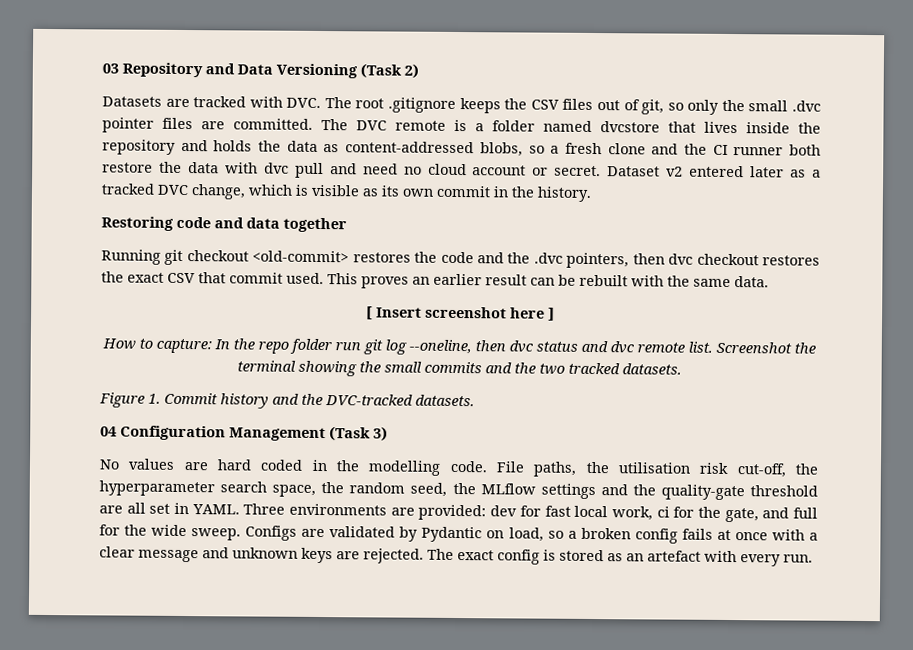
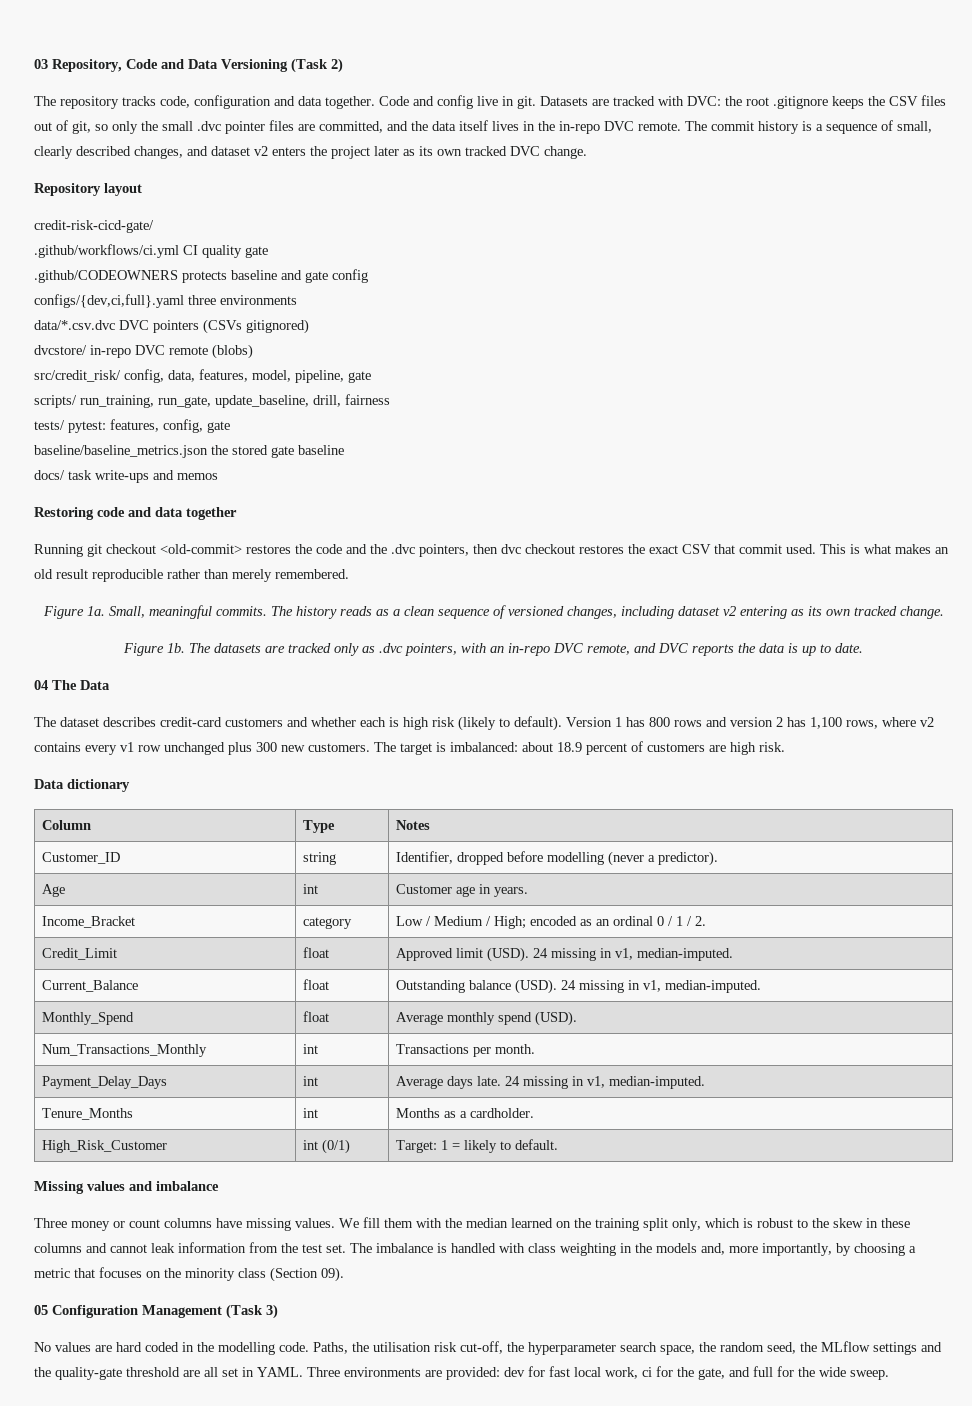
[122,62,203,78] Repository -> [52,59,158,72] Repository, Code
(419, 71) none -> [34,95,536,109] The repository tracks code, configuration and data together. Code and config live in git.
[286,97,352,109] DVC. The -> [687,96,742,106] DVC: the
[233,118,821,134] [102,139,821,157] [102,161,822,179] [101,183,592,202] committed. The DVC remote is a folder named dvcstore that lives inside the repository and holds the data as content-addressed blobs, so a fresh clone and the CI runner both restore the data with dvc pull and need no cloud account or secret. Dataset v2 entered later as a tracked DVC change, which is visible as its own commit in the history. -> [319,120,932,134] [34,146,587,159] [34,183,142,196] [34,220,154,233] [34,244,268,258] [34,269,368,283] [34,294,297,308] [34,319,309,334] [34,344,253,359] [34,369,371,383] [34,394,390,408] [34,419,230,433] [34,445,344,458] [34,470,218,483] committed, and the data itself lives in the in-repo DVC remote. The commit history is a sequence of small, clearly described changes, and dataset v2 enters the project later as its own tracked DVC change. // Repository layout // credit-risk-cicd-gate/ // .github/workflows/ci.yml CI quality gate // .github/CODEOWNERS protects baseline and gate config // configs/{dev,ci,full}.yaml three environments // data/*.csv.dvc DVC pointers (CSVs gitignored) // dvcstore/ in-repo DVC remote (blobs) // src/credit_risk/ config, data, features, model, pipeline, gate // scripts/ run_training, run_gate, update_baseline, drill, fairness // tests/ pytest: features, config, gate // baseline/baseline_metrics.json the stored gate baseline // docs/ task write-ups and memos
[361,273,769,289] [366,306,555,321] [102,338,816,355] [237,360,682,377] [99,392,475,409] [100,426,117,437] proves an earlier result can be rebuilt with the same data. // [ Insert screenshot here ] // How to capture: In the repo folder run git log --oneline, then dvc status and dvc remote list. Screenshot the terminal showing the small commits and the two tracked datasets. // Figure 1. Commit history and the DVC-tracked datasets. // 04 -> [850,544,949,554] [34,569,349,582] [42,605,944,619] [123,643,863,656] [34,680,110,690] [34,716,934,731] [34,741,785,755] [34,779,130,792] [41,820,91,830] [302,820,335,833] [395,820,430,830] [41,852,120,864] [302,852,336,865] [395,851,718,866] [41,884,65,897] [302,884,318,894] [395,884,528,897] [41,916,135,928] [302,917,352,929] [395,916,706,929] [41,948,117,960] [302,947,329,958] [395,947,733,962] [41,980,138,992] [302,979,329,990] [395,979,761,994] [41,1012,134,1025] [302,1011,329,1022] [395,1011,577,1026] [41,1044,207,1057] [302,1044,318,1054] [395,1044,535,1057] [41,1076,167,1089] [302,1076,318,1086] [395,1076,705,1089] [41,1108,133,1120] [302,1108,318,1118] [395,1108,534,1118] [41,1140,167,1153] [302,1139,350,1154] [395,1139,558,1153] [34,1181,219,1194] [34,1217,910,1231] [34,1242,916,1256] [34,1267,344,1282] [34,1305,48,1315] is what makes an old result reproducible rather than merely remembered. // Figure 1a. Small, meaningful commits. The history reads as a clean sequence of versioned changes, including dataset v2 entering as its own tracked change. // Figure 1b. The datasets are tracked only as .dvc pointers, with an in-repo DVC remote, and DVC reports the data is up to date. // 04 The Data // The dataset describes credit-card customers and whether each is high risk (likely to default). Version 1 has 800 rows and version 2 has 1,100 rows, where v2 contains every v1 row unchanged plus 300 new customers. The target is imbalanced: about 18.9 percent of customers are high risk. // Data dictionary // Column | Type | Notes // Customer_ID | string | Identifier, dropped before modelling (never a predictor). // Age | int | Customer age in years. // Income_Bracket | category | Low / Medium / High; encoded as an ordinal 0 / 1 / 2. // Credit_Limit | float | Approved limit (USD). 24 missing in v1, median-imputed. // Current_Balance | float | Outstanding balance (USD). 24 missing in v1, median-imputed. // Monthly_Spend | float | Average monthly spend (USD). // Num_Transactions_Monthly | int | Transactions per month. // Payment_Delay_Days | int | Average days late. 24 missing in v1, median-imputed. // Tenure_Months | int | Months as a cardholder. // High_Risk_Customer | int (0/1) | Target: 1 = likely to default. // Missing values and imbalance // Three money or count columns have missing values. We fill them with the median learned on the training split only, which is robust to the skew in these columns and cannot leak information from the test set. The imbalance is handled with class weighting in the models and, more importantly, by choosing a metric that focuses on the minority class (Section 09). // 05
[495,461,577,477] File paths, -> [313,1342,348,1354] Paths,
[245,525,818,544] [99,546,813,567] Configs are validated by Pydantic on load, so a broken config fails at once with a clear message and unknown keys are rejected. The exact config is stored as an artefact with every run. -> (889, 1375) none

